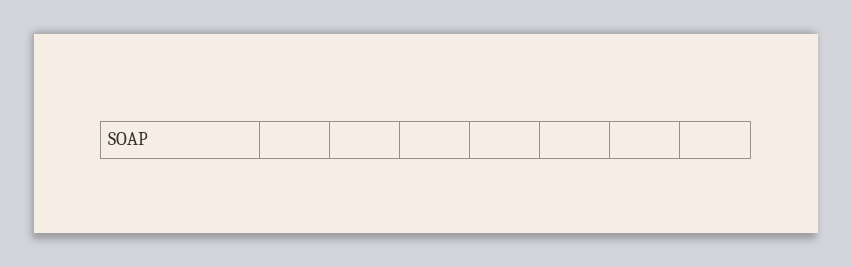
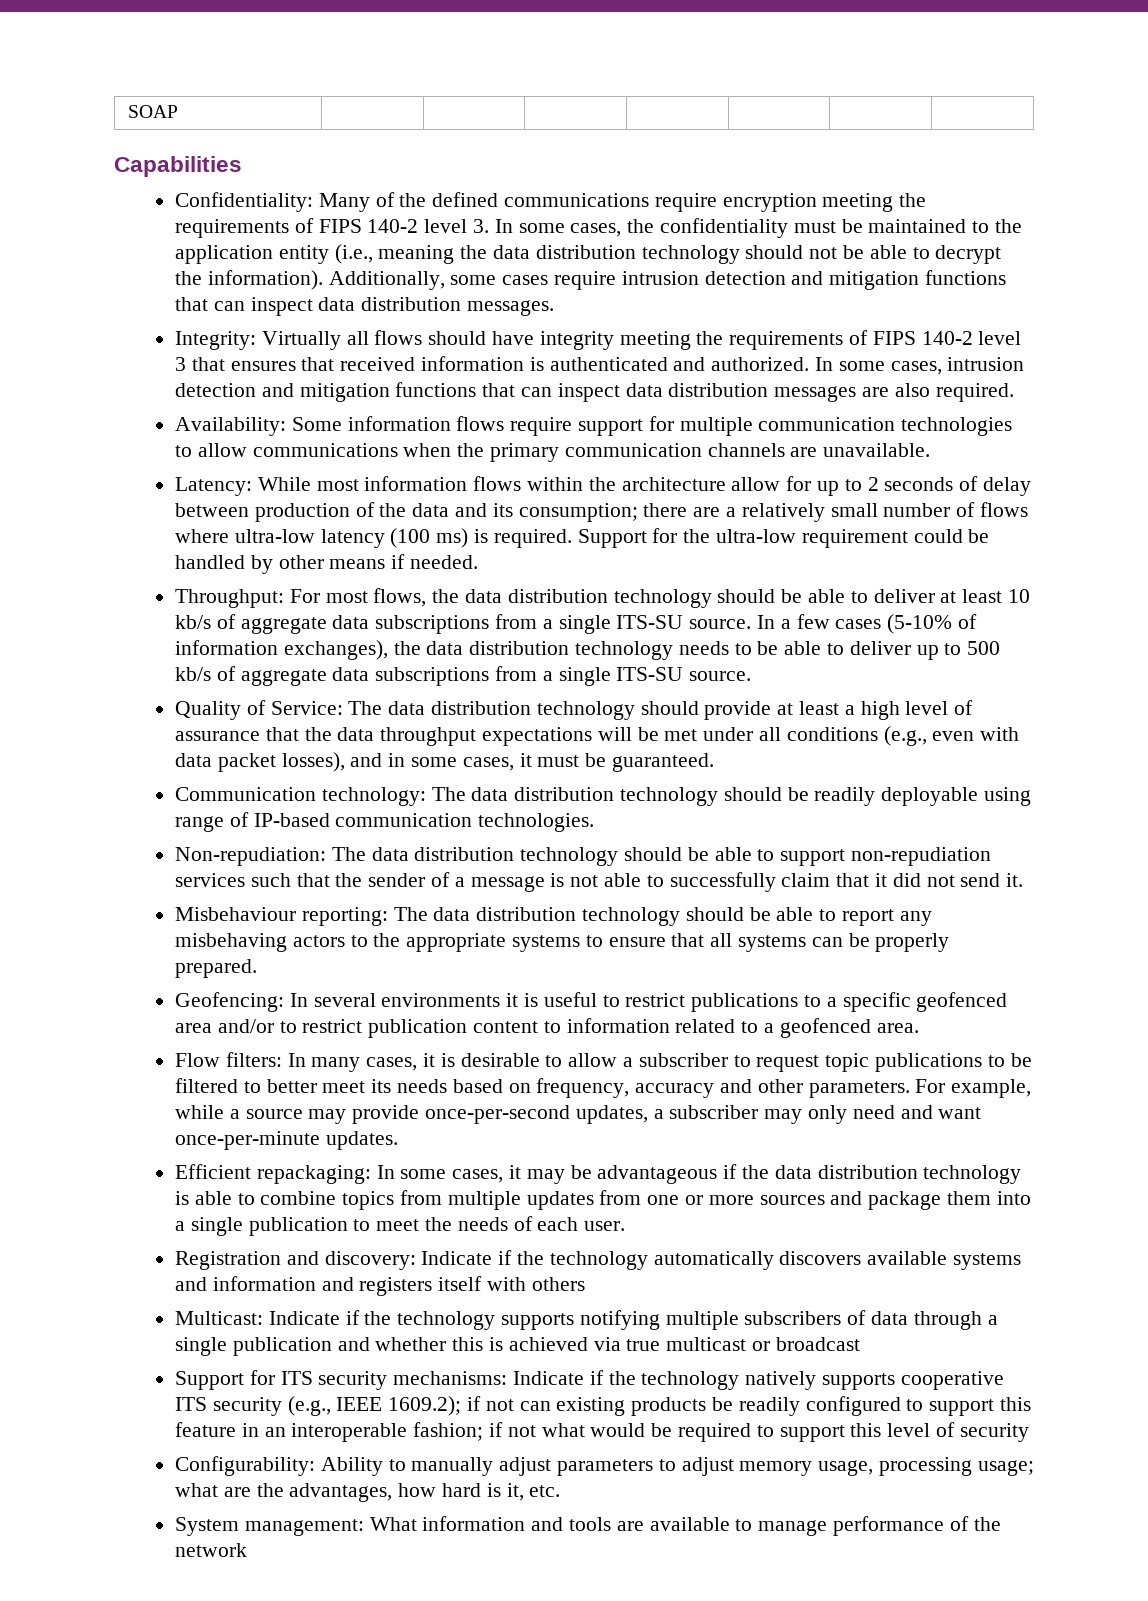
(149, 138) none -> [114,156,242,177] [174,192,927,212] [174,218,1023,238] [174,244,1002,264] [174,270,1006,290] [174,297,554,316] [174,330,1022,350] [174,356,1025,375] [174,382,1014,402] [174,416,1013,436] [174,443,931,462] [174,476,1032,496] [174,502,1029,522] [174,528,990,548] [174,554,478,574] [174,588,1031,608] [174,614,978,634] [174,640,1001,660] [174,666,752,686] [174,700,974,720] [174,726,1020,746] [174,752,714,772] [174,787,1031,806] [174,812,595,832] [174,847,991,866] [174,872,1024,892] [174,907,932,926] [174,933,950,952] [174,959,257,978] [174,992,1008,1012] [174,1018,919,1038] [174,1052,1032,1072] [174,1078,1032,1098] [174,1105,982,1124] [174,1131,398,1150] [174,1164,1022,1184] [174,1190,1031,1210] [174,1216,626,1236] [174,1250,1021,1270] [174,1276,585,1296] [174,1310,998,1330] [174,1337,860,1356] [174,1370,1004,1390] [174,1396,1032,1416] [174,1422,1029,1442] [174,1456,1034,1476] [174,1483,561,1502] [174,1516,1001,1536] [174,1543,247,1557] // Capabilities // Confidentiality: Many of the defined communications require encryption meeting the requirements of FIPS 140-2 level 3. In some cases, the confidentiality must be maintained to the application entity (i.e., meaning the data distribution technology should not be able to decrypt the information). Additionally, some cases require intrusion detection and mitigation functions that can inspect data distribution messages. // Integrity: Virtually all flows should have integrity meeting the requirements of FIPS 140-2 level 3 that ensures that received information is authenticated and authorized. In some cases, intrusion detection and mitigation functions that can inspect data distribution messages are also required. // Availability: Some information flows require support for multiple communication technologies to allow communications when the primary communication channels are unavailable. // Latency: While most information flows within the architecture allow for up to 2 seconds of delay between production of the data and its consumption; there are a relatively small number of flows where ultra-low latency (100 ms) is required. Support for the ultra-low requirement could be handled by other means if needed. // Throughput: For most flows, the data distribution technology should be able to deliver at least 10 kb/s of aggregate data subscriptions from a single ITS-SU source. In a few cases (5-10% of information exchanges), the data distribution technology needs to be able to deliver up to 500 kb/s of aggregate data subscriptions from a single ITS-SU source. // Quality of Service: The data distribution technology should provide at least a high level of assurance that the data throughput expectations will be met under all conditions (e.g., even with data packet losses), and in some cases, it must be guaranteed. // Communication technology: The data distribution technology should be readily deployable using range of IP-based communication technologies. // Non-repudiation: The data distribution technology should be able to support non-repudiation services such that the sender of a message is not able to successfully claim that it did not send it. // Misbehaviour reporting: The data distribution technology should be able to report any misbehaving actors to the appropriate systems to ensure that all systems can be properly prepared. // Geofencing: In several environments it is useful to restrict publications to a specific geofenced area and/or to restrict publication content to information related to a geofenced area. // Flow filters: In many cases, it is desirable to allow a subscriber to request topic publications to be filtered to better meet its needs based on frequency, accuracy and other parameters. For example, while a source may provide once-per-second updates, a subscriber may only need and want once-per-minute updates. // Efficient repackaging: In some cases, it may be advantageous if the data distribution technology is able to combine topics from multiple updates from one or more sources and package them into a single publication to meet the needs of each user. // Registration and discovery: Indicate if the technology automatically discovers available systems and information and registers itself with others // Multicast: Indicate if the technology supports notifying multiple subscribers of data through a single publication and whether this is achieved via true multicast or broadcast // Support for ITS security mechanisms: Indicate if the technology natively supports cooperative ITS security (e.g., IEEE 1609.2); if not can existing products be readily configured to support this feature in an interoperable fashion; if not what would be required to support this level of security // Configurability: Ability to manually adjust parameters to adjust memory usage, processing usage; what are the advantages, how hard is it, etc. // System management: What information and tools are available to manage performance of the network

